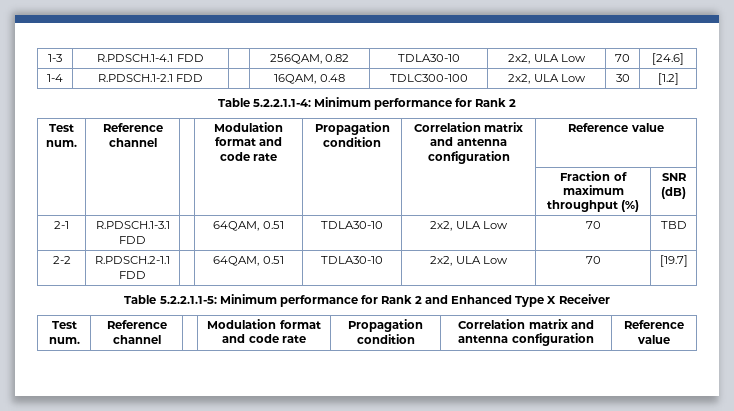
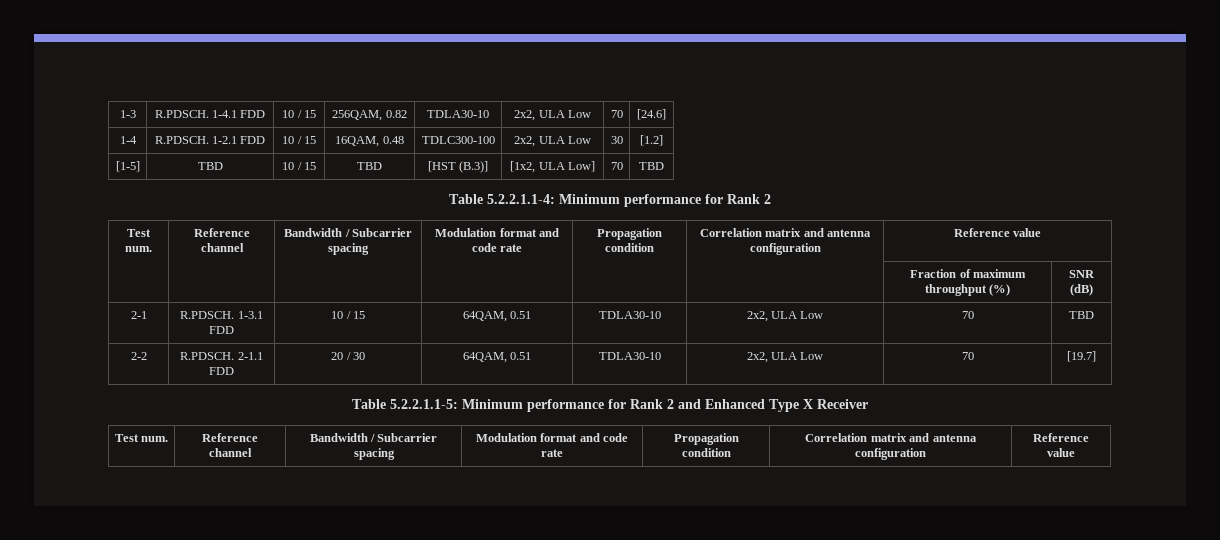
[97,54,204,62] R.PDSCH.1-4.1 FDD | -> [154,110,266,118] [282,110,316,118] R.PDSCH. 1-4.1 FDD | 10 / 15
[97,74,204,82] R.PDSCH.1-2.1 FDD | -> [154,136,266,144] [282,136,316,144] R.PDSCH. 1-2.1 FDD | 10 / 15
(679, 79) none -> [115,161,140,172] [197,162,223,170] [282,162,316,170] [357,162,382,170] [427,161,489,173] [510,161,595,173] [610,162,623,170] [639,162,664,170] // [1-5] | TBD | 10 / 15 | TBD | [HST (B.3)] | [1x2, ULA Low] | 70 | TBD
(157, 142) none -> [284,228,412,237] [328,243,369,255] Bandwidth / Subcarrier spacing
[95,221,170,229] [119,236,146,244] R.PDSCH.1-3.1 FDD | -> [180,311,263,319] [209,326,234,334] [331,311,365,319] R.PDSCH. 1-3.1 FDD | 10 / 15
[95,256,170,264] [119,271,146,279] R.PDSCH.2-1.1 FDD | -> [180,352,263,360] [209,367,234,375] [331,352,365,360] R.PDSCH. 2-1.1 FDD | 20 / 30
(161, 339) none -> [309,433,438,442] [353,448,395,460] Bandwidth / Subcarrier spacing

